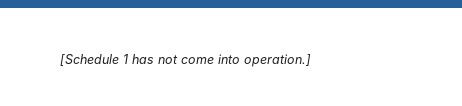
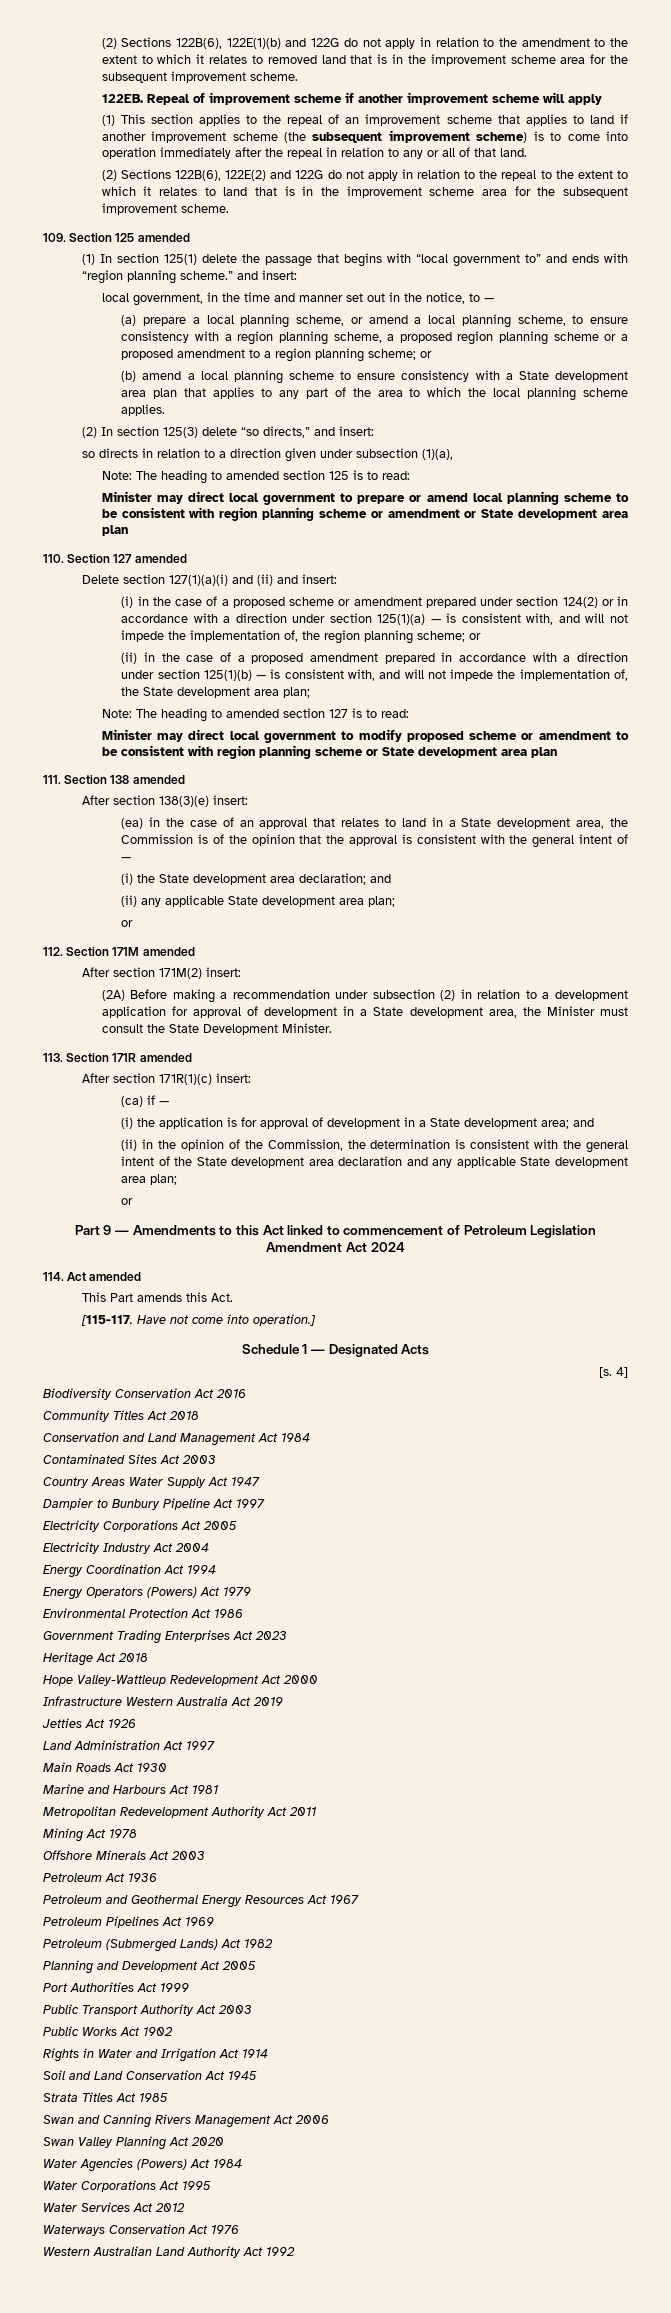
[60,54,311,67] [Schedule 1 has not come into operation.] -> [101,37,628,49] [101,54,629,66] [101,71,298,83] [101,92,602,105] [101,114,629,126] [101,130,629,143] [101,147,527,159] [101,169,629,181] [101,186,628,198] [101,203,229,215] [43,233,190,242] [82,253,629,267] [82,270,298,284] [101,292,494,306] [121,314,628,328] [121,331,628,345] [121,348,433,362] [121,370,628,384] [121,387,628,401] [121,404,166,416] [82,426,375,438] [82,448,454,462] [101,470,410,484] [101,491,629,505] [101,507,628,521] [101,525,128,536] [43,554,187,563] [82,574,338,586] [121,596,628,608] [121,613,628,625] [121,630,482,644] [121,652,628,664] [121,669,628,681] [121,687,311,698] [101,708,409,722] [101,729,630,743] [101,745,557,759] [43,775,185,784] [82,795,249,807] [121,817,628,829] [121,834,628,848] [121,857,132,861] [121,873,392,885] [121,895,396,907] [121,920,134,927] [43,947,195,956] [82,967,242,979] [101,989,628,1003] [101,1006,628,1018] [101,1023,332,1035] [43,1053,192,1062] [82,1073,252,1085] [121,1095,170,1107] [121,1117,595,1129] [121,1139,628,1153] [121,1156,628,1168] [121,1174,178,1185] [121,1198,134,1205] [74,1225,597,1238] [266,1242,405,1252] [43,1272,142,1281] [82,1292,234,1302] [81,1314,317,1326] [241,1344,430,1357] [599,1367,628,1378] [43,1388,246,1400] [43,1410,199,1422] [43,1432,310,1446] [43,1454,216,1464] [43,1477,260,1488] [43,1498,265,1510] [43,1520,237,1532] [43,1542,209,1554] [43,1564,216,1578] [43,1587,251,1600] [43,1608,243,1618] [43,1630,287,1644] [43,1652,148,1666] [43,1675,318,1686] [43,1696,283,1706] [42,1718,136,1728] [43,1740,215,1750] [43,1762,167,1772] [43,1784,218,1794] [43,1806,316,1818] [43,1828,137,1842] [43,1850,205,1860] [43,1873,157,1882] [43,1895,359,1908] [43,1916,214,1928] [43,1939,273,1952] [43,1960,256,1974] [43,1982,189,1992] [43,2004,252,2016] [43,2026,173,2036] [43,2048,268,2062] [43,2070,257,2080] [43,2092,168,2102] [43,2114,329,2128] [43,2136,224,2150] [43,2158,242,2172] [43,2180,211,2192] [43,2202,185,2212] [43,2224,239,2236] [43,2246,295,2258] (2) Sections 122B(6), 122E(1)(b) and 122G do not apply in relation to the amendment to the extent to which it relates to removed land that is in the improvement scheme area for the subsequent improvement scheme. // 122EB. Repeal of improvement scheme if another improvement scheme will apply // (1) This section applies to the repeal of an improvement scheme that applies to land if another improvement scheme (the subsequent improvement scheme) is to come into operation immediately after the repeal in relation to any or all of that land. // (2) Sections 122B(6), 122E(2) and 122G do not apply in relation to the repeal to the extent to which it relates to land that is in the improvement scheme area for the subsequent improvement scheme. // 109. Section 125 amended // (1) In section 125(1) delete the passage that begins with “local government to” and ends with “region planning scheme.” and insert: // local government, in the time and manner set out in the notice, to — // (a) prepare a local planning scheme, or amend a local planning scheme, to ensure consistency with a region planning scheme, a proposed region planning scheme or a proposed amendment to a region planning scheme; or // (b) amend a local planning scheme to ensure consistency with a State development area plan that applies to any part of the area to which the local planning scheme applies. // (2) In section 125(3) delete “so directs,” and insert: // so directs in relation to a direction given under subsection (1)(a), // Note: The heading to amended section 125 is to read: // Minister may direct local government to prepare or amend local planning scheme to be consistent with region planning scheme or amendment or State development area plan // 110. Section 127 amended // Delete section 127(1)(a)(i) and (ii) and insert: // (i) in the case of a proposed scheme or amendment prepared under section 124(2) or in accordance with a direction under section 125(1)(a) — is consistent with, and will not impede the implementation of, the region planning scheme; or // (ii) in the case of a proposed amendment prepared in accordance with a direction under section 125(1)(b) — is consistent with, and will not impede the implementation of, the State development area plan; // Note: The heading to amended section 127 is to read: // Minister may direct local government to modify proposed scheme or amendment to be consistent with region planning scheme or State development area plan // 111. Section 138 amended // After section 138(3)(e) insert: // (ea) in the case of an approval that relates to land in a State development area, the Commission is of the opinion that the approval is consistent with the general intent of — // (i) the State development area declaration; and // (ii) any applicable State development area plan; // or // 112. Section 171M amended // After section 171M(2) insert: // (2A) Before making a recommendation under subsection (2) in relation to a development application for approval of development in a State development area, the Minister must consult the State Development Minister. // 113. Section 171R amended // After section 171R(1)(c) insert: // (ca) if — // (i) the application is for approval of development in a State development area; and // (ii) in the opinion of the Commission, the determination is consistent with the general intent of the State development area declaration and any applicable State development area plan; // or // Part 9 — Amendments to this Act linked to commencement of Petroleum Legislation Amendment Act 2024 // 114. Act amended // This Part amends this Act. // [115-117. Have not come into operation.] // Schedule 1 — Designated Acts // [s. 4] // Biodiversity Conservation Act 2016 // Community Titles Act 2018 // Conservation and Land Management Act 1984 // Contaminated Sites Act 2003 // Country Areas Water Supply Act 1947 // Dampier to Bunbury Pipeline Act 1997 // Electricity Corporations Act 2005 // Electricity Industry Act 2004 // Energy Coordination Act 1994 // Energy Operators (Powers) Act 1979 // Environmental Protection Act 1986 // Government Trading Enterprises Act 2023 // Heritage Act 2018 // Hope Valley-Wattleup Redevelopment Act 2000 // Infrastructure Western Australia Act 2019 // Jetties Act 1926 // Land Administration Act 1997 // Main Roads Act 1930 // Marine and Harbours Act 1981 // Metropolitan Redevelopment Authority Act 2011 // Mining Act 1978 // Offshore Minerals Act 2003 // Petroleum Act 1936 // Petroleum and Geothermal Energy Resources Act 1967 // Petroleum Pipelines Act 1969 // Petroleum (Submerged Lands) Act 1982 // Planning and Development Act 2005 // Port Authorities Act 1999 // Public Transport Authority Act 2003 // Public Works Act 1902 // Rights in Water and Irrigation Act 1914 // Soil and Land Conservation Act 1945 // Strata Titles Act 1985 // Swan and Canning Rivers Management Act 2006 // Swan Valley Planning Act 2020 // Water Agencies (Powers) Act 1984 // Water Corporations Act 1995 // Water Services Act 2012 // Waterways Conservation Act 1976 // Western Australian Land Authority Act 1992

